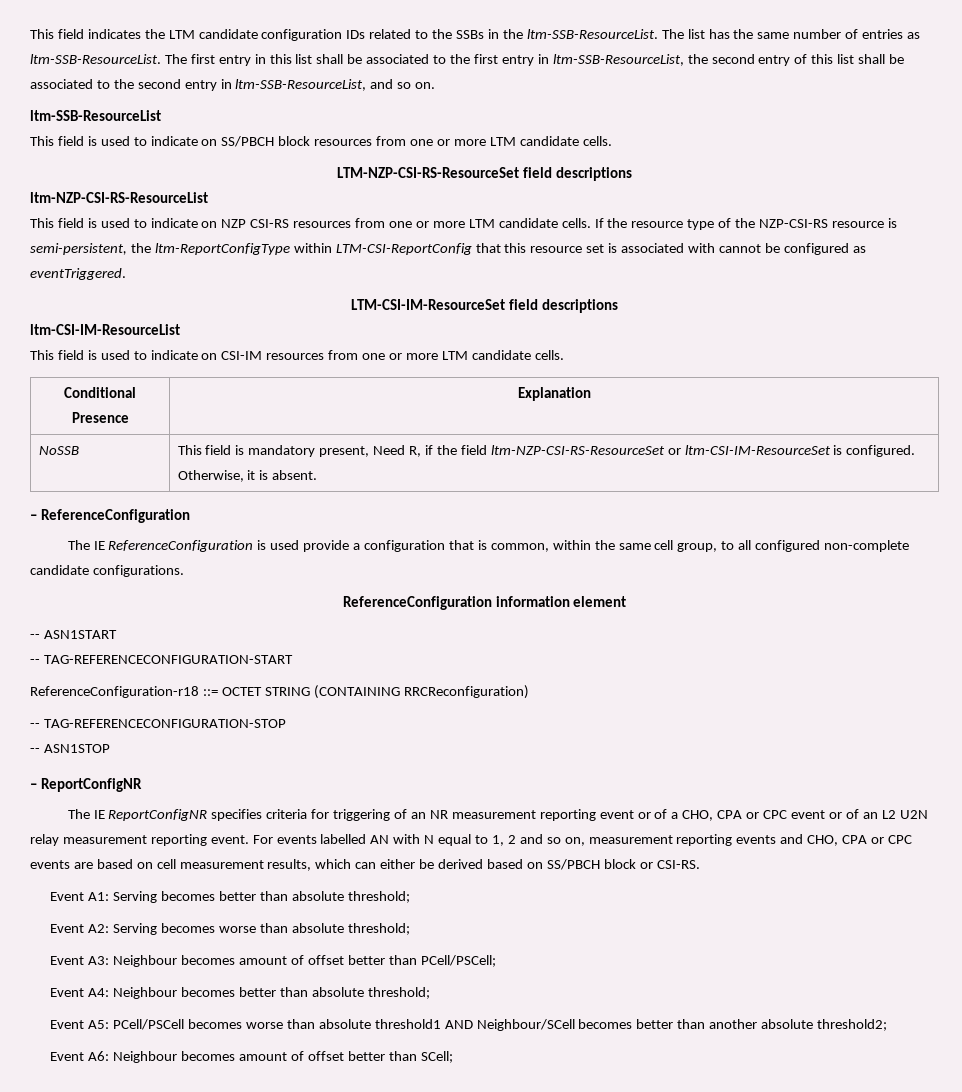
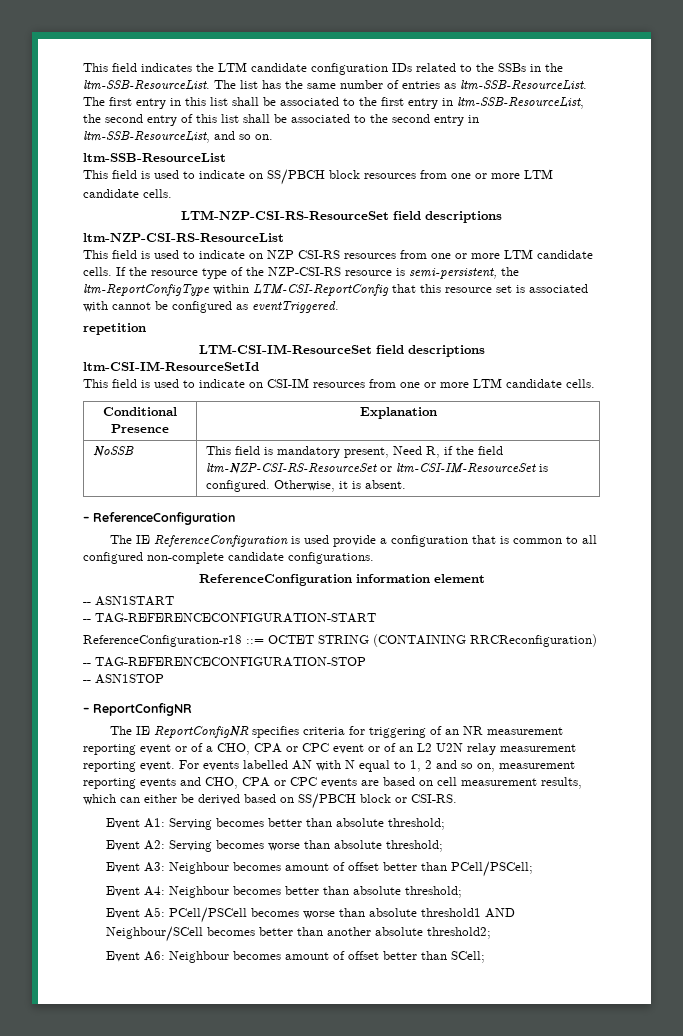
(126, 274) none -> [83,323,146,335] // repetition
[30,324,180,335] ltm-CSI-IM-ResourceList -> [83,361,259,371] ltm-CSI-IM-ResourceSetId
[490,540,718,552] common, within the same cell group, -> [513,538,563,544] common

